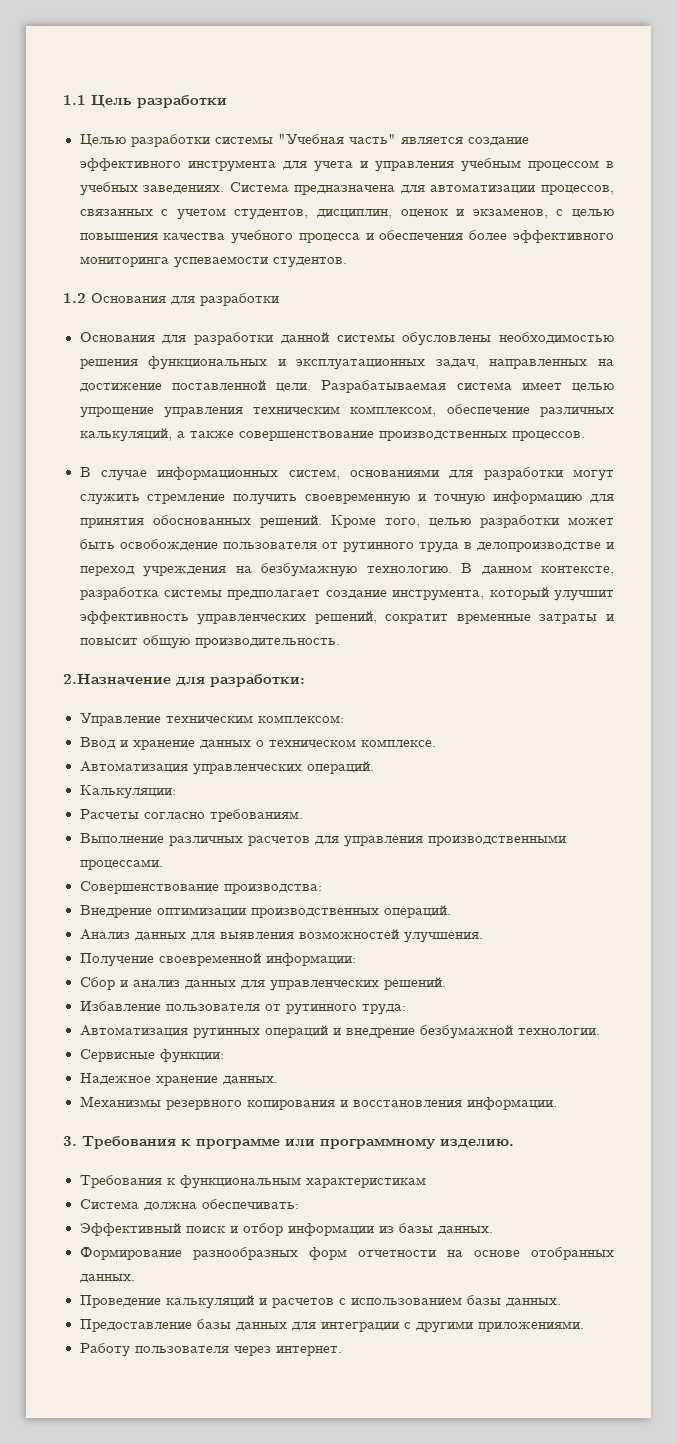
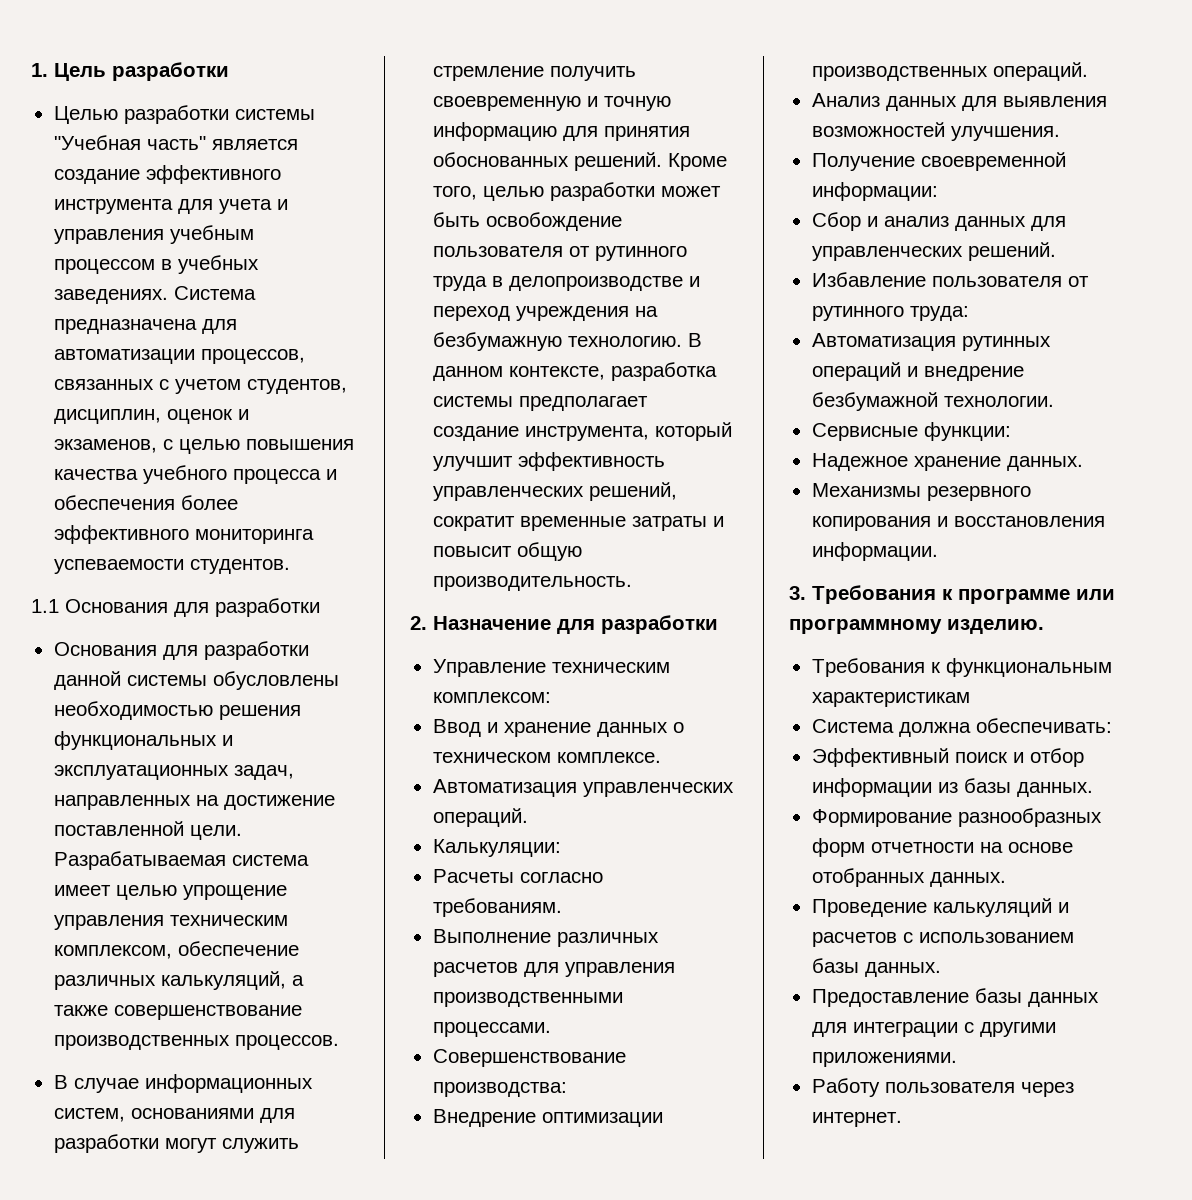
[63,95,86,105] 1.1 -> [31,63,48,77] 1.
[63,293,86,303] 1.2 -> [31,599,59,613] 1.1
[63,673,305,687] 2.Назначение для разработки: -> [410,615,718,634] 2. Назначение для разработки

